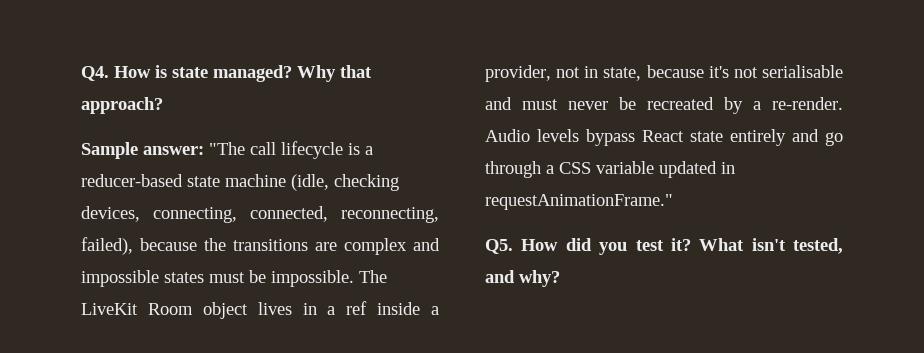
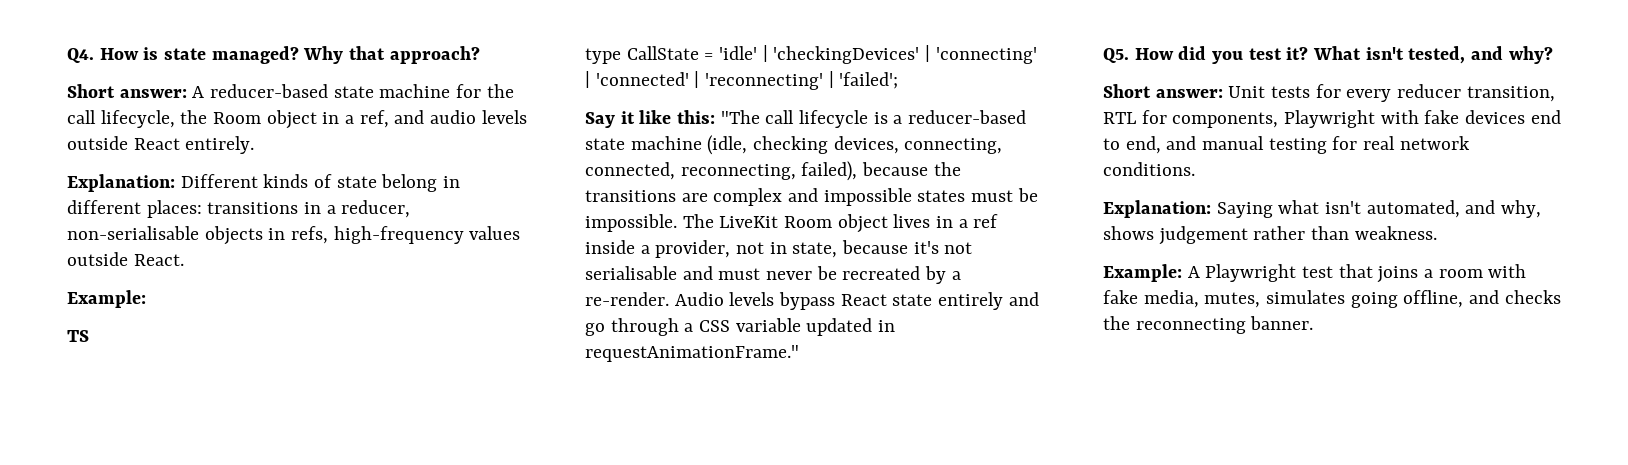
[81,142,204,159] Sample answer: -> [67,84,514,98] [67,110,527,129] [67,136,255,154] [67,174,461,192] [67,200,411,218] [67,226,521,245] [67,252,184,266] [67,290,146,308] [67,330,89,342] [585,45,1037,64] [585,71,899,90] [585,110,716,128] Short answer: A reducer-based state machine for the call lifecycle, the Room object in a ref, and audio levels outside React entirely. // Explanation: Different kinds of state belong in different places: transitions in a reducer, non-serialisable objects in refs, high-frequency values outside React. // Example: // TS // type CallState = 'idle' | 'checkingDevices' | 'connecting' | 'connected' | 'reconnecting' | 'failed'; // Say it like this:
(560, 278) none -> [1103,84,1555,102] [1103,110,1561,128] [1103,136,1470,154] [1103,162,1195,176] [1103,200,1542,218] [1103,226,1437,245] [1103,264,1527,283] [1103,290,1561,308] [1103,316,1314,334] // Short answer: Unit tests for every reducer transition, RTL for components, Playwright with fake devices end to end, and manual testing for real network conditions. // Explanation: Saying what isn't automated, and why, shows judgement rather than weakness. // Example: A Playwright test that joins a room with fake media, mutes, simulates going offline, and checks the reconnecting banner.

